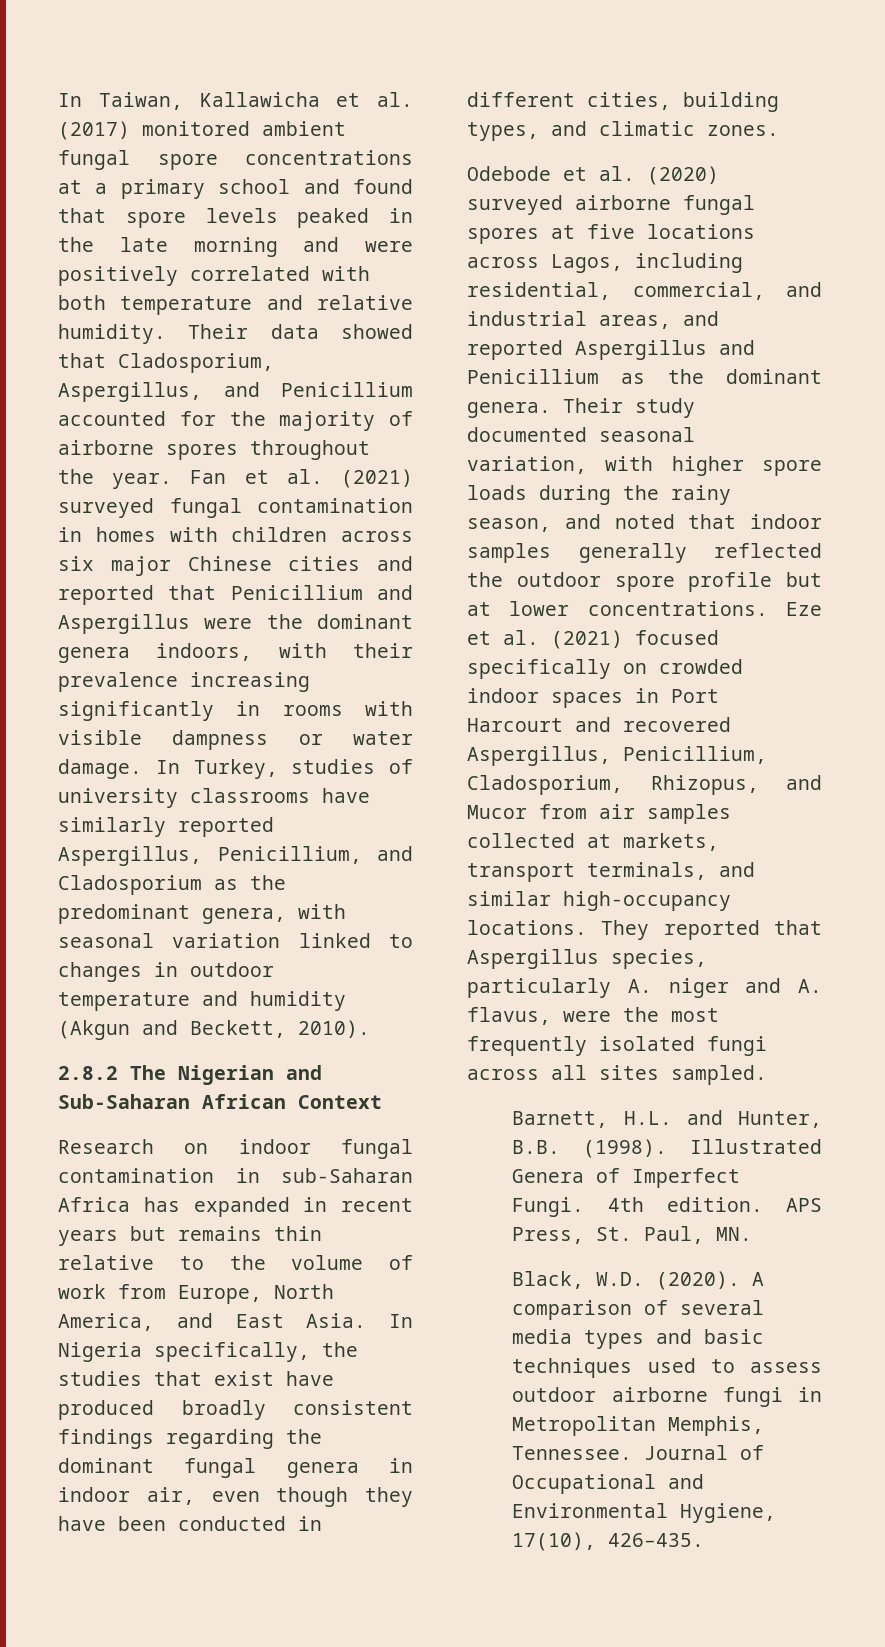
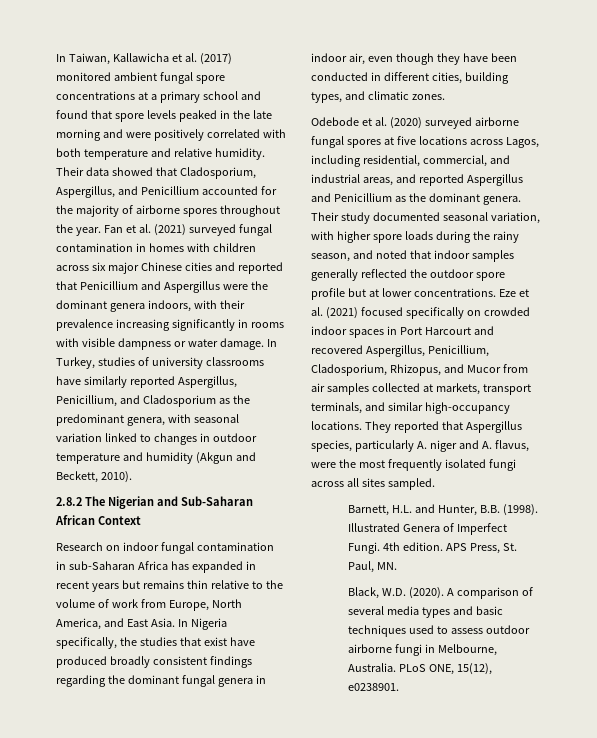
[512,1416,765,1436] [512,1445,765,1460] [512,1474,705,1494] [512,1503,777,1523] [512,1532,705,1551] Metropolitan Memphis, Tennessee. Journal of Occupational and Environmental Hygiene, 17(10), 426–435. -> [437,644,497,656] [347,663,492,675] [347,683,399,691] Melbourne, Australia. PLoS ONE, 15(12), e0238901.

